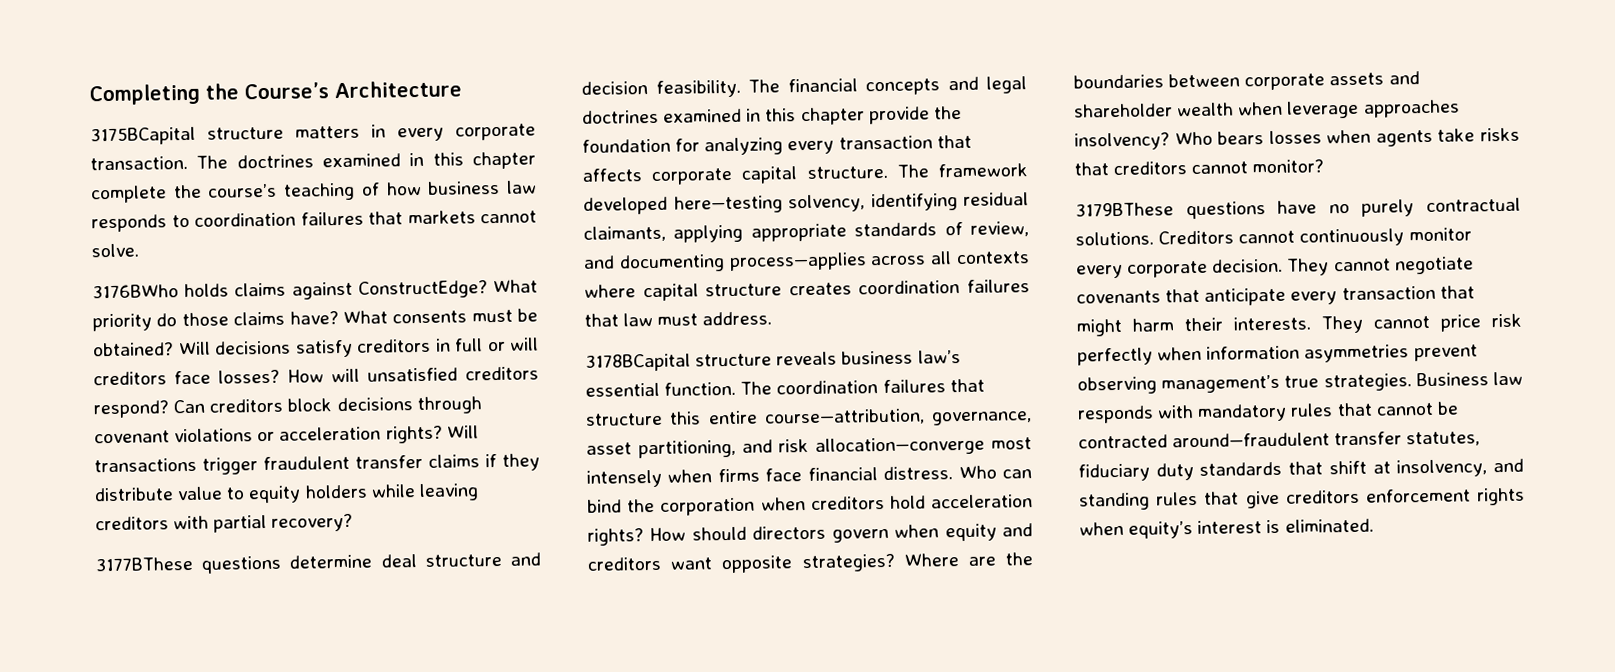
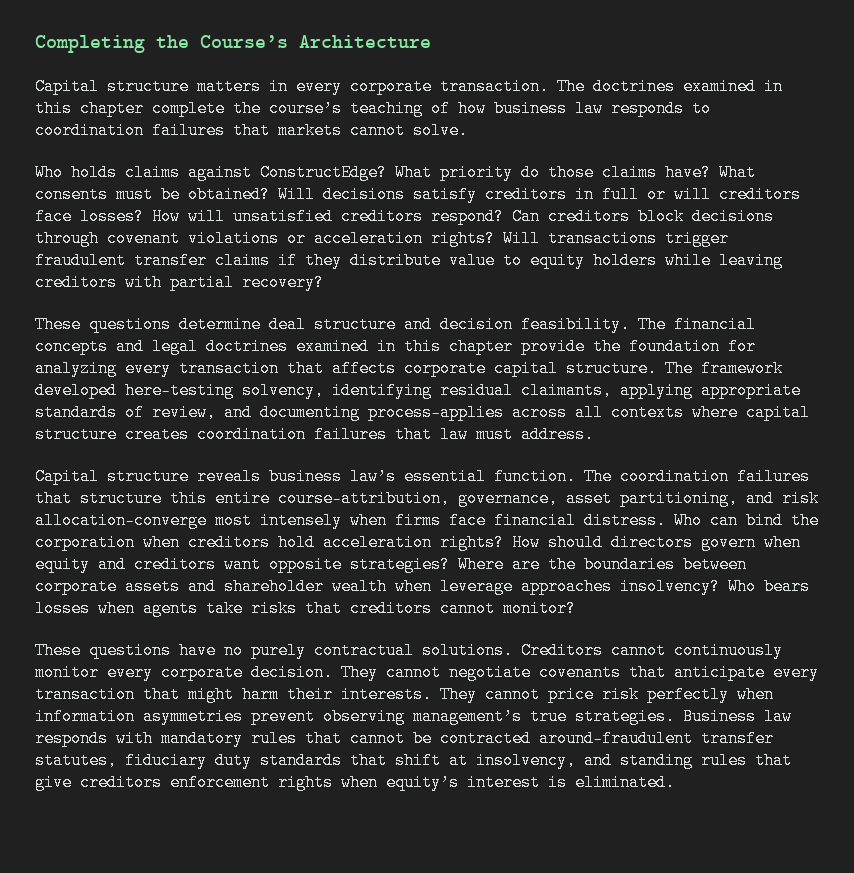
[90,126,196,146] 3175BCapital -> [35,78,99,95] Capital
[92,284,179,299] 3176BWho -> [35,164,63,181] Who
[95,556,193,572] 3177BThese -> [35,316,81,333] These
[585,353,691,372] 3178BCapital -> [35,468,99,485] Capital
[1075,202,1174,217] 3179BThese -> [35,642,81,659] These

